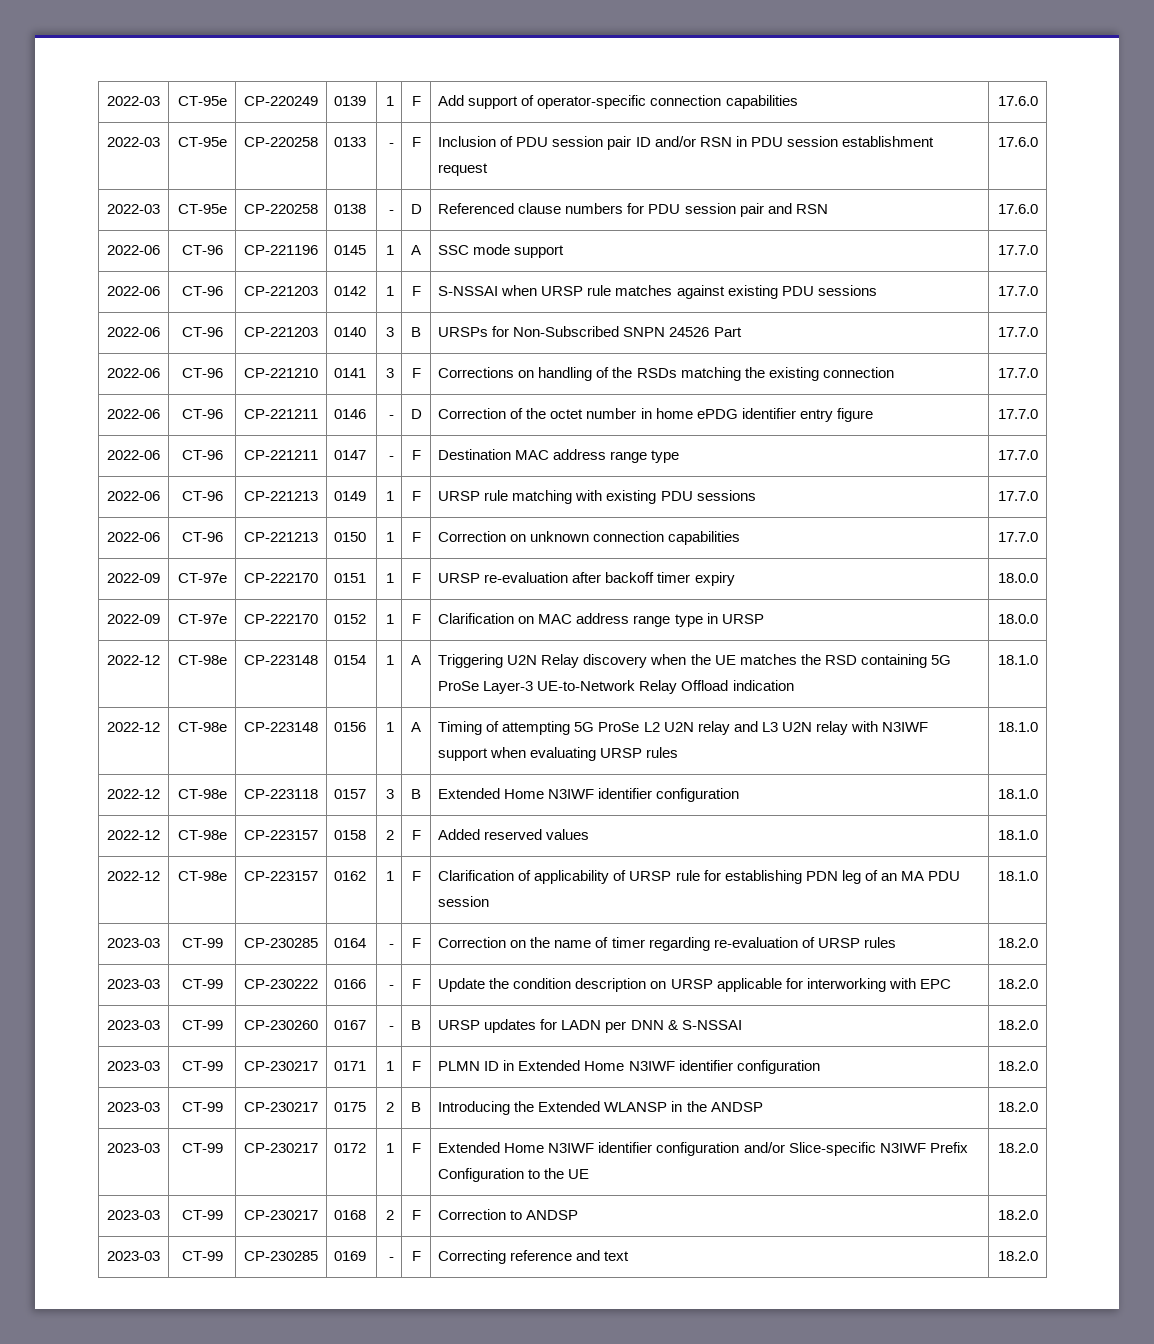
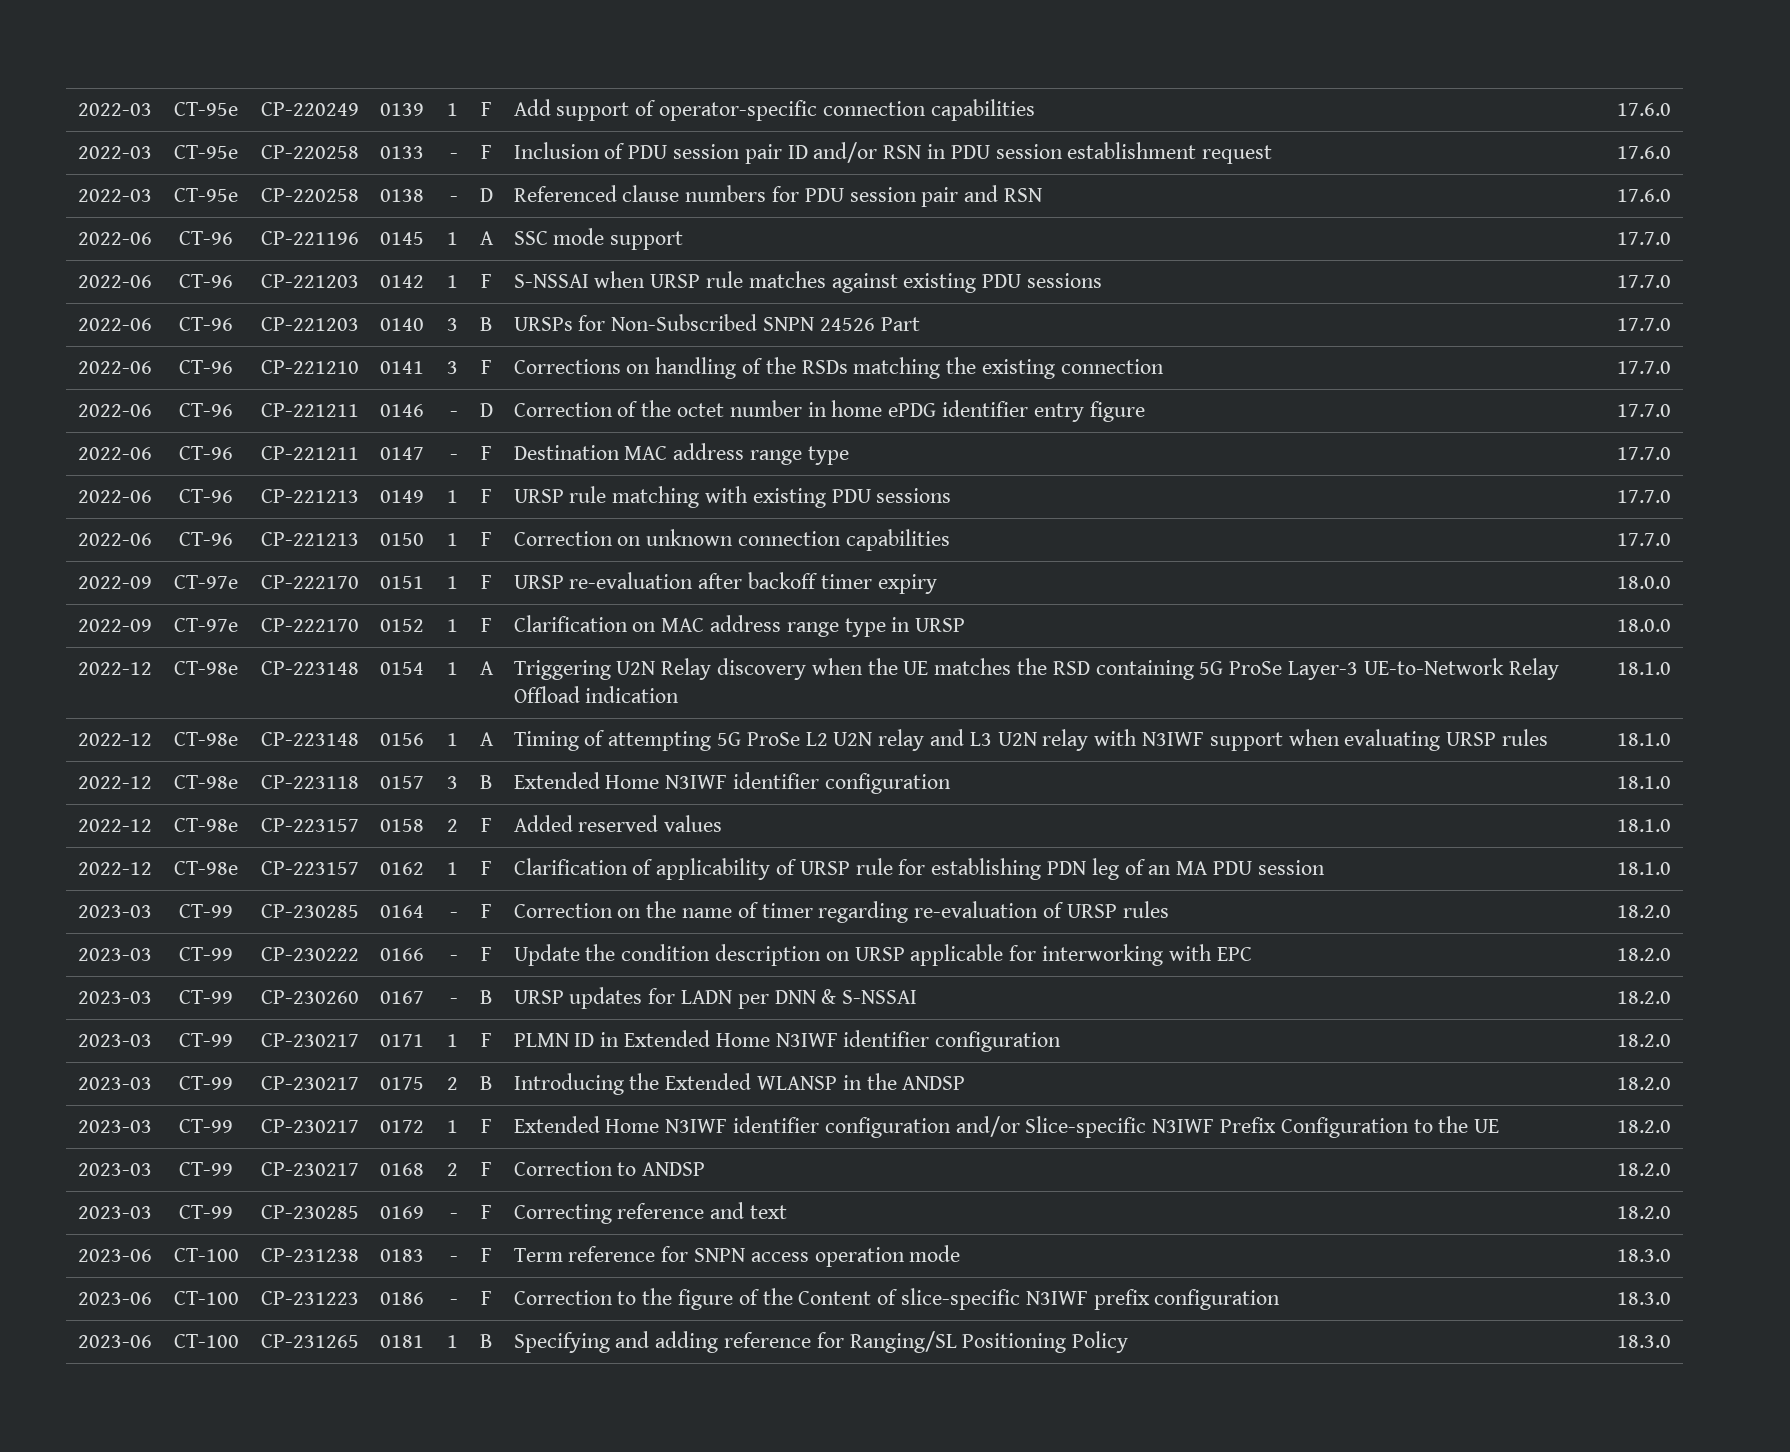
(1038, 1256) none -> [77,1249,152,1262] [173,1248,239,1262] [260,1248,359,1262] [379,1249,424,1262] [450,1256,459,1262] [480,1248,492,1262] [513,1245,961,1267] [1617,1249,1671,1262] [77,1292,152,1305] [173,1291,239,1305] [260,1291,359,1305] [379,1292,424,1305] [450,1299,459,1305] [480,1291,492,1305] [513,1288,1281,1310] [1617,1292,1671,1305] [77,1335,152,1348] [173,1334,239,1348] [260,1334,359,1348] [379,1335,424,1348] [447,1335,459,1348] [480,1334,492,1348] [513,1331,1129,1353] [1617,1335,1671,1348] // 2023-06 | CT-100 | CP-231238 | 0183 | - | F | Term reference for SNPN access operation mode | 18.3.0 // 2023-06 | CT-100 | CP-231223 | 0186 | - | F | Correction to the figure of the Content of slice-specific N3IWF prefix configuration | 18.3.0 // 2023-06 | CT-100 | CP-231265 | 0181 | 1 | B | Specifying and adding reference for Ranging/SL Positioning Policy | 18.3.0

